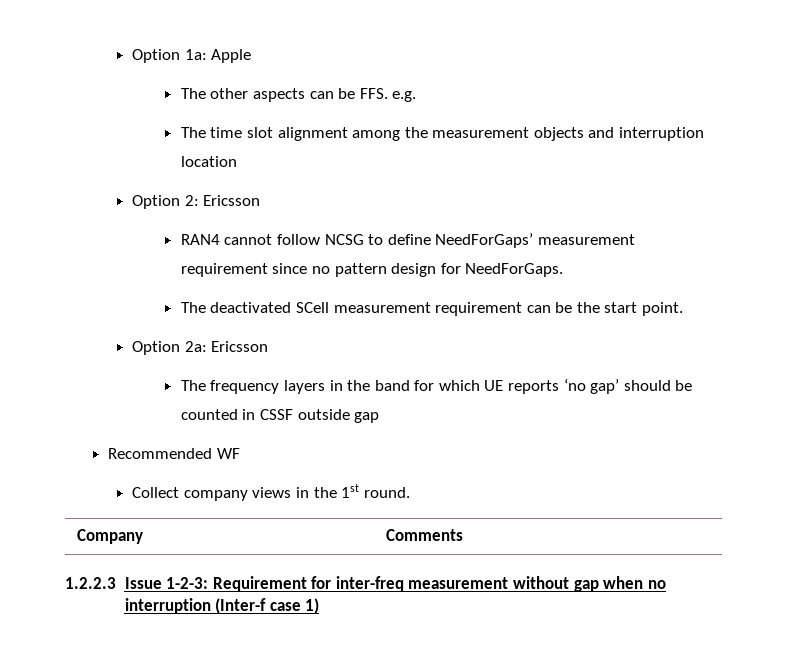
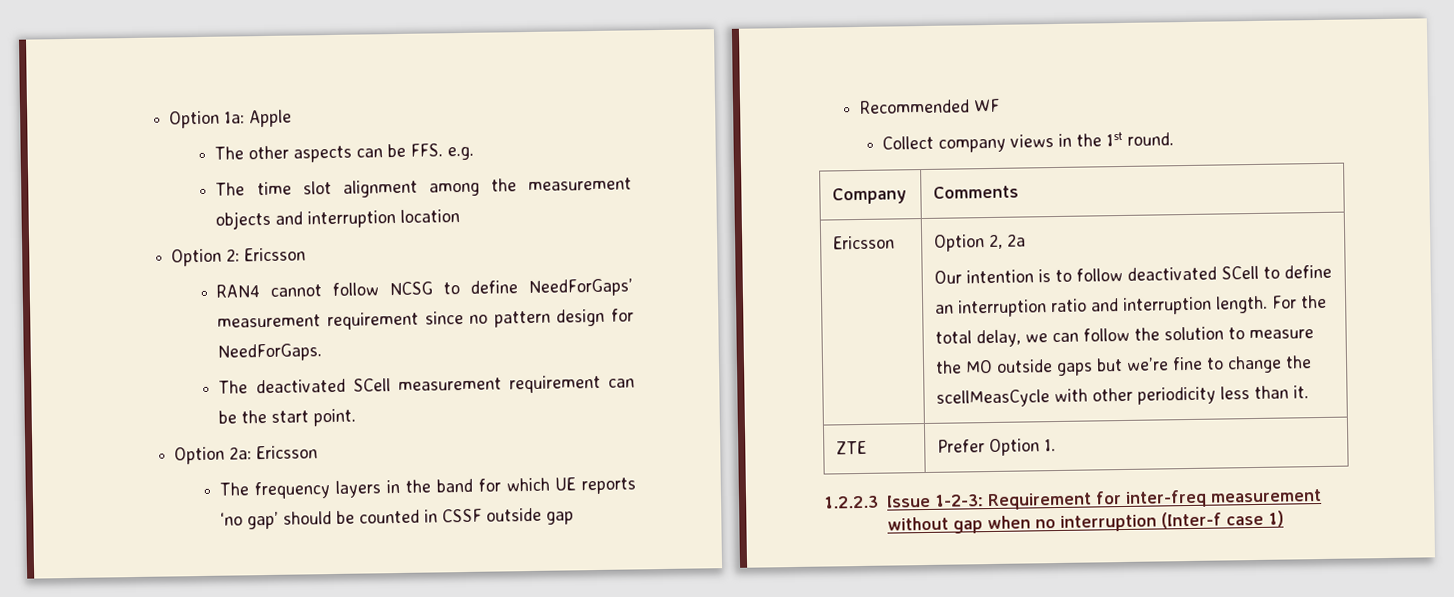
(464, 535) none -> [833,235,896,250] [934,233,1027,252] [934,264,1333,284] [935,294,1328,318] [935,326,1315,348] [935,355,1313,376] [936,385,1310,408] [836,440,868,455] [937,438,1057,457] // Ericsson | Option 2, 2a // Our intention is to follow deactivated SCell to define an interruption ratio and interruption length. For the total delay, we can follow the solution to measure the MO outside gaps but we’re fine to change the scellMeasCycle with other periodicity less than it. // ZTE | Prefer Option 1.

